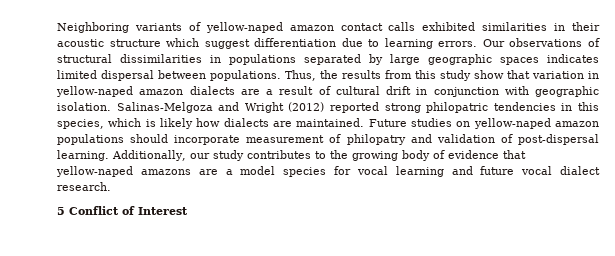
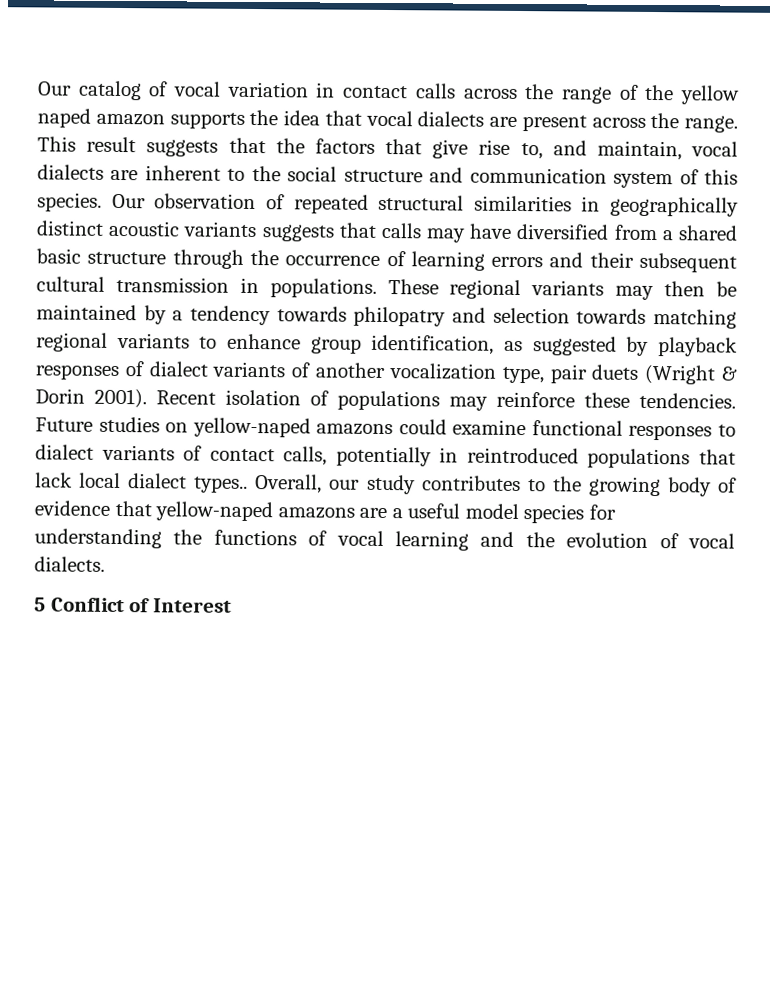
[57,22,600,33] [57,38,600,49] [57,54,599,65] [57,70,599,81] [56,86,599,97] [57,102,600,113] [57,118,599,129] [57,134,599,145] [57,150,186,161] Neighboring variants of yellow-naped amazon contact calls exhibited similarities in their acoustic structure which suggest differentiation due to learning errors. Our observations of structural dissimilarities in populations separated by large geographic spaces indicates limited dispersal between populations. Thus, the results from this study show that variation in yellow-naped amazon dialects are a result of cultural drift in conjunction with geographic isolation. Salinas-Melgoza and Wright (2012) reported strong philopatric tendencies in this species, which is likely how dialects are maintained. Future studies on yellow-naped amazon populations should incorporate measurement of philopatry and validation of post-dispersal learning. Additionally, -> [37,80,741,105] [37,108,738,133] [37,136,738,161] [37,164,739,189] [37,192,739,217] [36,220,738,243] [36,248,737,273] [36,276,738,301] [36,304,737,329] [36,332,738,357] [35,361,738,385] [35,388,736,411] [35,416,736,441] [35,444,736,469] [35,472,323,494] Our catalog of vocal variation in contact calls across the range of the yellow naped amazon supports the idea that vocal dialects are present across the range. This result suggests that the factors that give rise to, and maintain, vocal dialects are inherent to the social structure and communication system of this species. Our observation of repeated structural similarities in geographically distinct acoustic variants suggests that calls may have diversified from a shared basic structure through the occurrence of learning errors and their subsequent cultural transmission in populations. These regional variants may then be maintained by a tendency towards philopatry and selection towards matching regional variants to enhance group identification, as suggested by playback responses of dialect variants of another vocalization type, pair duets (Wright & Dorin 2001). Recent isolation of populations may reinforce these tendencies. Future studies on yellow-naped amazons could examine functional responses to dialect variants of contact calls, potentially in reintroduced populations that lack local dialect types.. Overall,
(233, 172) none -> [407,503,461,519] useful
[356,166,600,177] [57,182,111,191] vocal learning and future vocal dialect research. -> [34,528,735,551] [34,556,105,572] understanding the functions of vocal learning and the evolution of vocal dialects.

